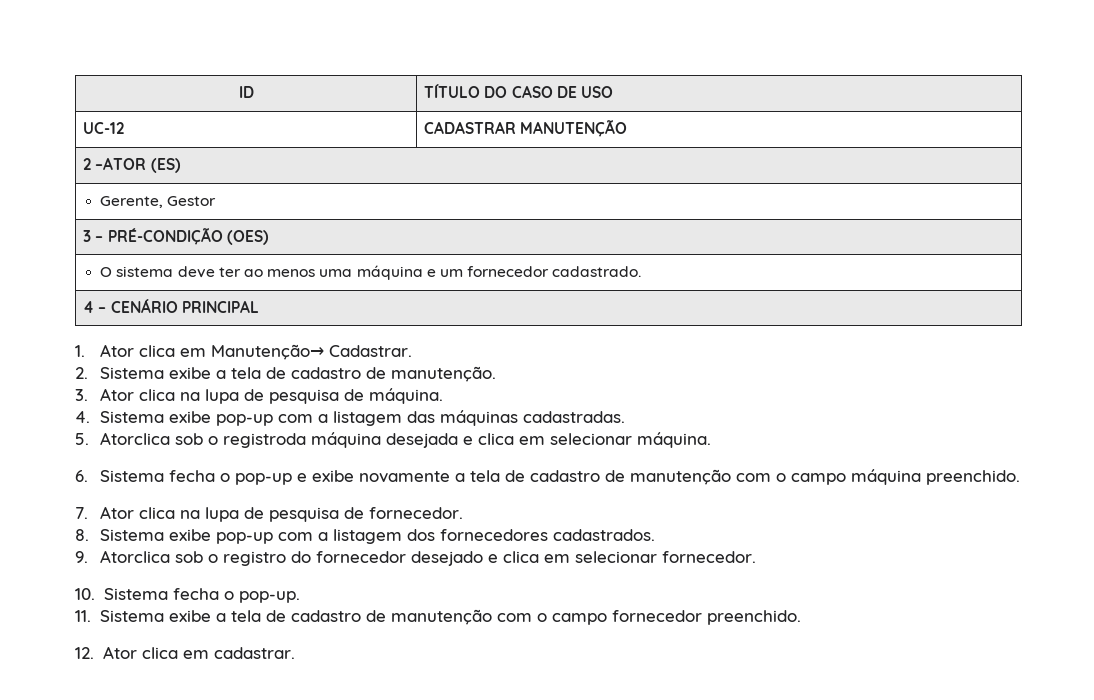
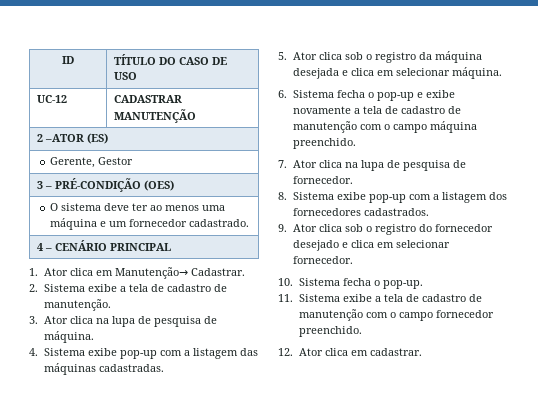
[99,432,306,448] Atorclica sob o registroda -> [292,52,432,63] Ator clica sob o registro da
[99,550,170,563] Atorclica -> [292,224,342,232] Ator clica

